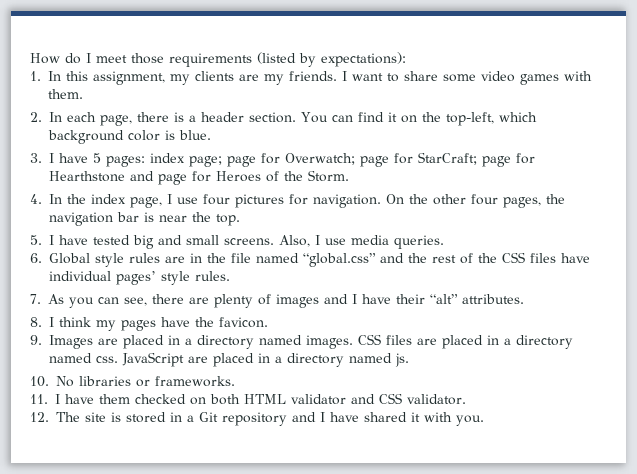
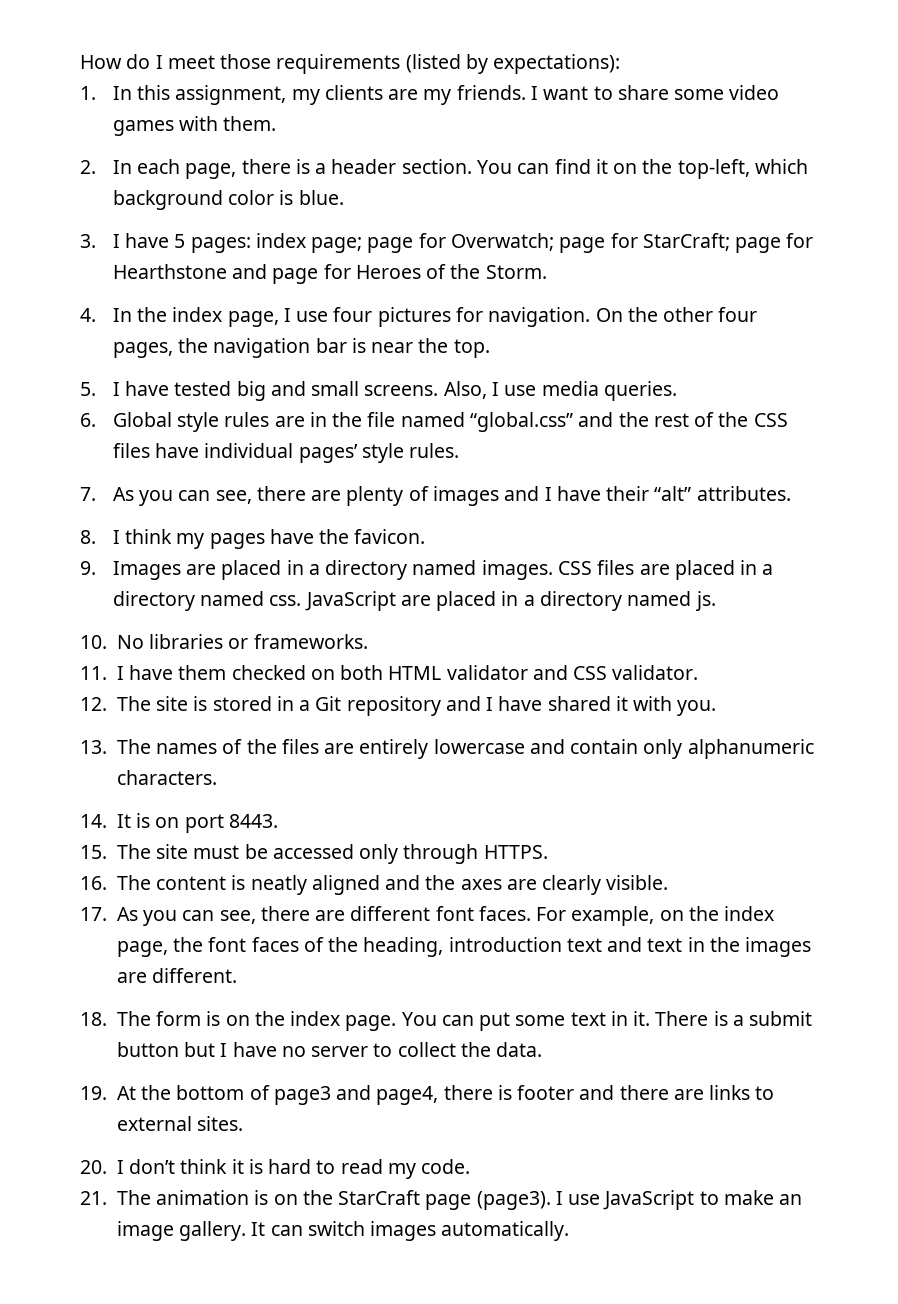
(484, 420) none -> [80,739,814,759] [116,770,217,785] [80,813,278,833] [80,844,548,864] [80,875,669,895] [80,906,775,926] [116,937,812,957] [116,968,238,983] [80,1011,813,1031] [116,1042,543,1057] [80,1085,775,1105] [116,1116,244,1131] [80,1159,471,1179] [80,1190,803,1210] [116,1221,570,1241] // 13. The names of the files are entirely lowercase and contain only alphanumeric characters. // 14. It is on port 8443. // 15. The site must be accessed only through HTTPS. // 16. The content is neatly aligned and the axes are clearly visible. // 17. As you can see, there are different font faces. For example, on the index page, the font faces of the heading, introduction text and text in the images are different. // 18. The form is on the index page. You can put some text in it. There is a submit button but I have no server to collect the data. // 19. At the bottom of page3 and page4, there is footer and there are links to external sites. // 20. I don’t think it is hard to read my code. // 21. The animation is on the StarCraft page (page3). I use JavaScript to make an image gallery. It can switch images automatically.

